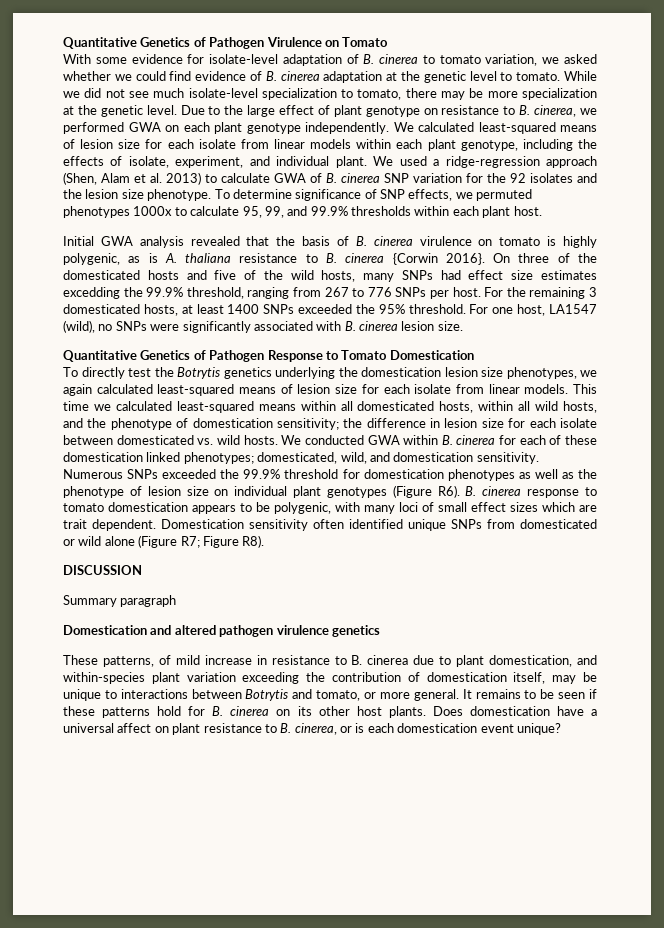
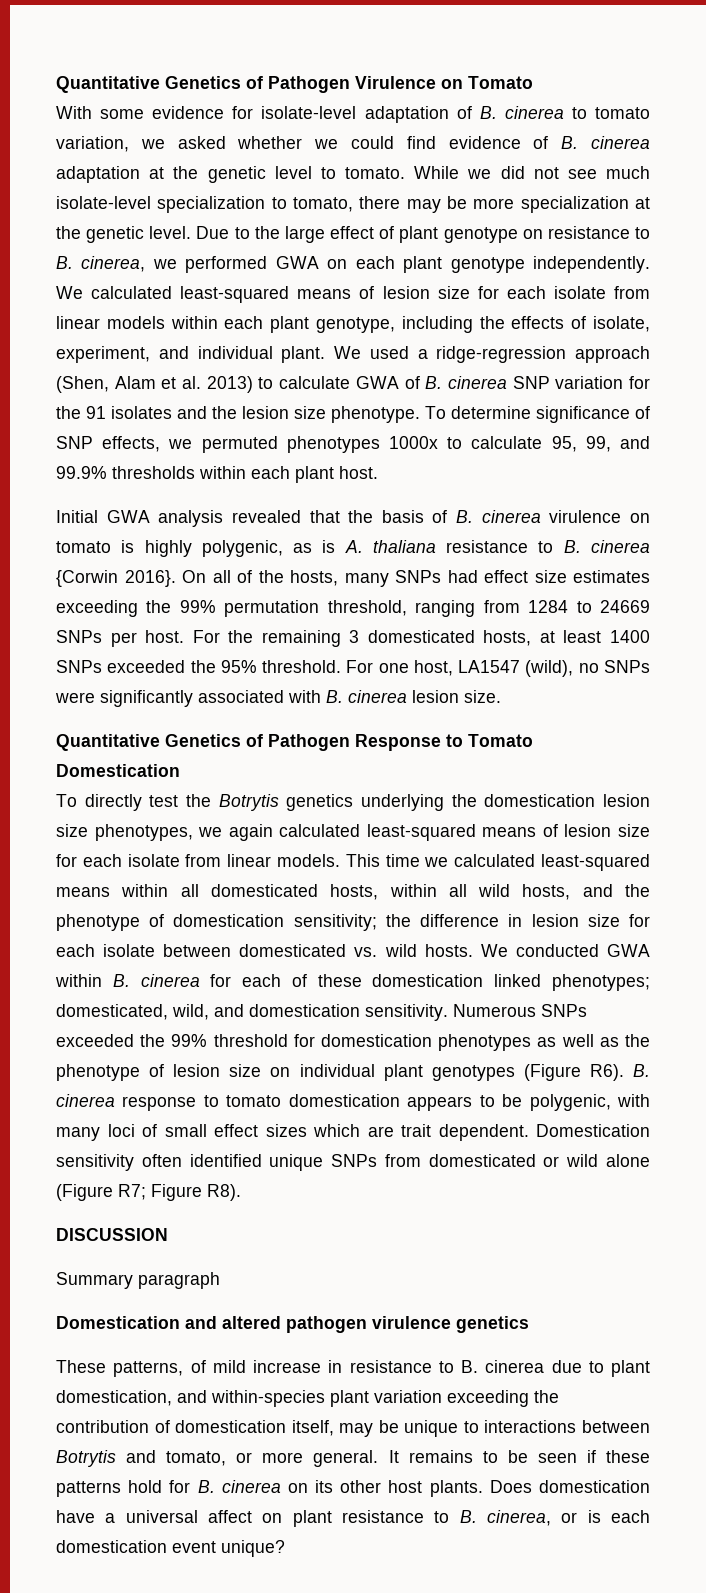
[510,173,526,183] 92 -> [86,406,106,419] 91
[518,253,597,263] [63,270,314,280] three of the domesticated hosts and five of the wild -> [212,570,284,583] all of the
[63,287,392,299] excedding the 99.9% threshold, ranging from 267 to 776 -> [56,600,651,617] exceeding the 99% permutation threshold, ranging from 1284 to 24669
[243,469,281,479] 99.9% -> [171,1034,208,1047] 99%

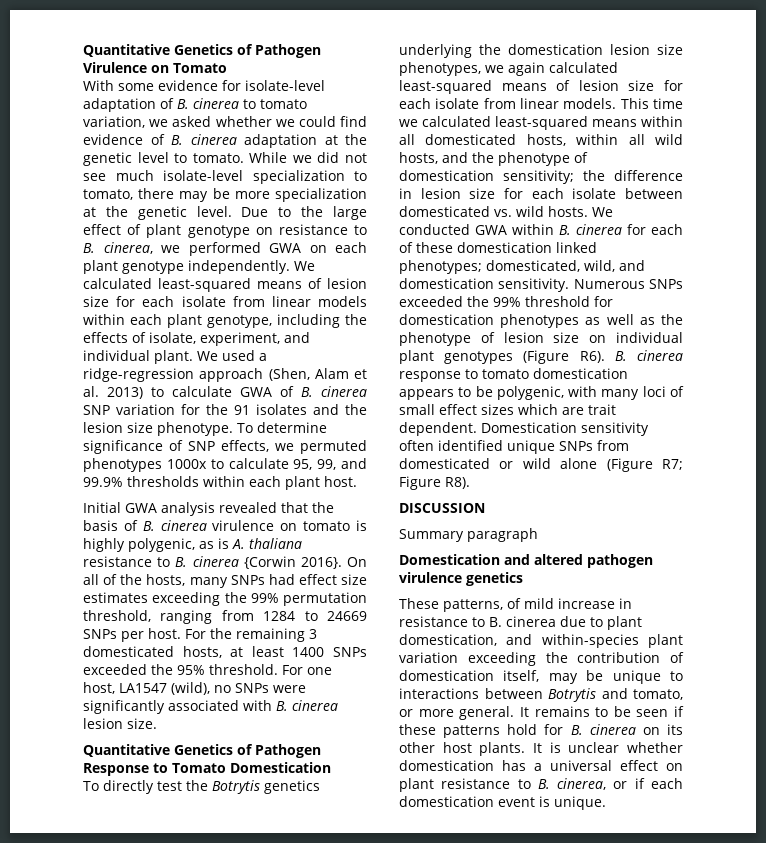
[489,1480,650,1493] [56,1510,95,1523] Does domestication have -> [533,742,683,753] [399,760,526,771] It is unclear whether domestication has
[208,1510,252,1523] affect -> [620,760,658,771] effect
[587,1510,601,1523] is -> [634,778,645,789] if
[221,1540,285,1557] unique? -> [539,796,606,810] is unique.

